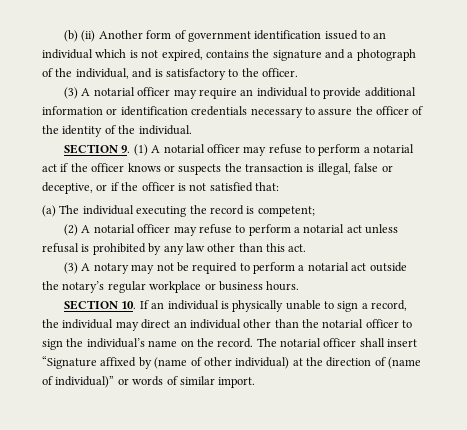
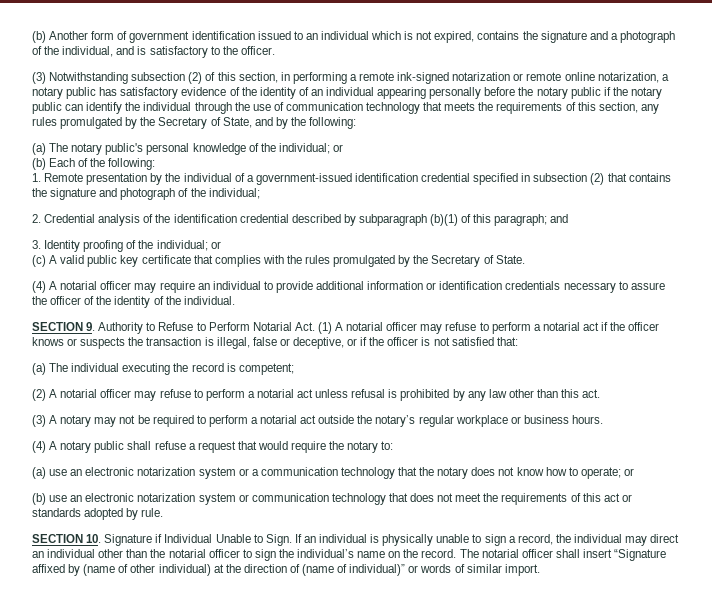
[64,30,96,42] (b) (ii) -> [32,31,46,43] (b)
(79, 93) none -> [49,72,669,84] [32,87,662,99] [32,102,659,114] [32,117,357,129] [32,143,343,155] [32,158,156,170] [32,173,671,185] [32,188,260,200] [32,214,569,226] [32,240,221,252] [32,255,525,267] [32,281,46,293] Notwithstanding subsection (2) of this section, in performing a remote ink-signed notarization or remote online notarization, a notary public has satisfactory evidence of the identity of an individual appearing personally before the notary public if the notary public can identify the individual through the use of communication technology that meets the requirements of this section, any rules promulgated by the Secretary of State, and by the following: // (a) The notary public's personal knowledge of the individual; or // (b) Each of the following: // 1. Remote presentation by the individual of a government-issued identification credential specified in subsection (2) that contains the signature and photograph of the individual; // 2. Credential analysis of the identification credential described by subparagraph (b)(1) of this paragraph; and // 3. Identity proofing of the individual; or // (c) A valid public key certificate that complies with the rules promulgated by the Secretary of State. // (4)
(131, 149) none -> [98,322,315,334] Authority to Refuse to Perform Notarial Act.
[64,300,137,310] SECTION 10. -> [32,441,394,453] [32,467,634,479] [32,493,632,505] [32,508,164,520] [32,534,292,546] (4) A notary public shall refuse a request that would require the notary to: // (a) use an electronic notarization system or a communication technology that the notary does not know how to operate; or // (b) use an electronic notarization system or communication technology that does not meet the requirements of this act or standards adopted by rule. // SECTION 10. Signature if Individual Unable to Sign.

